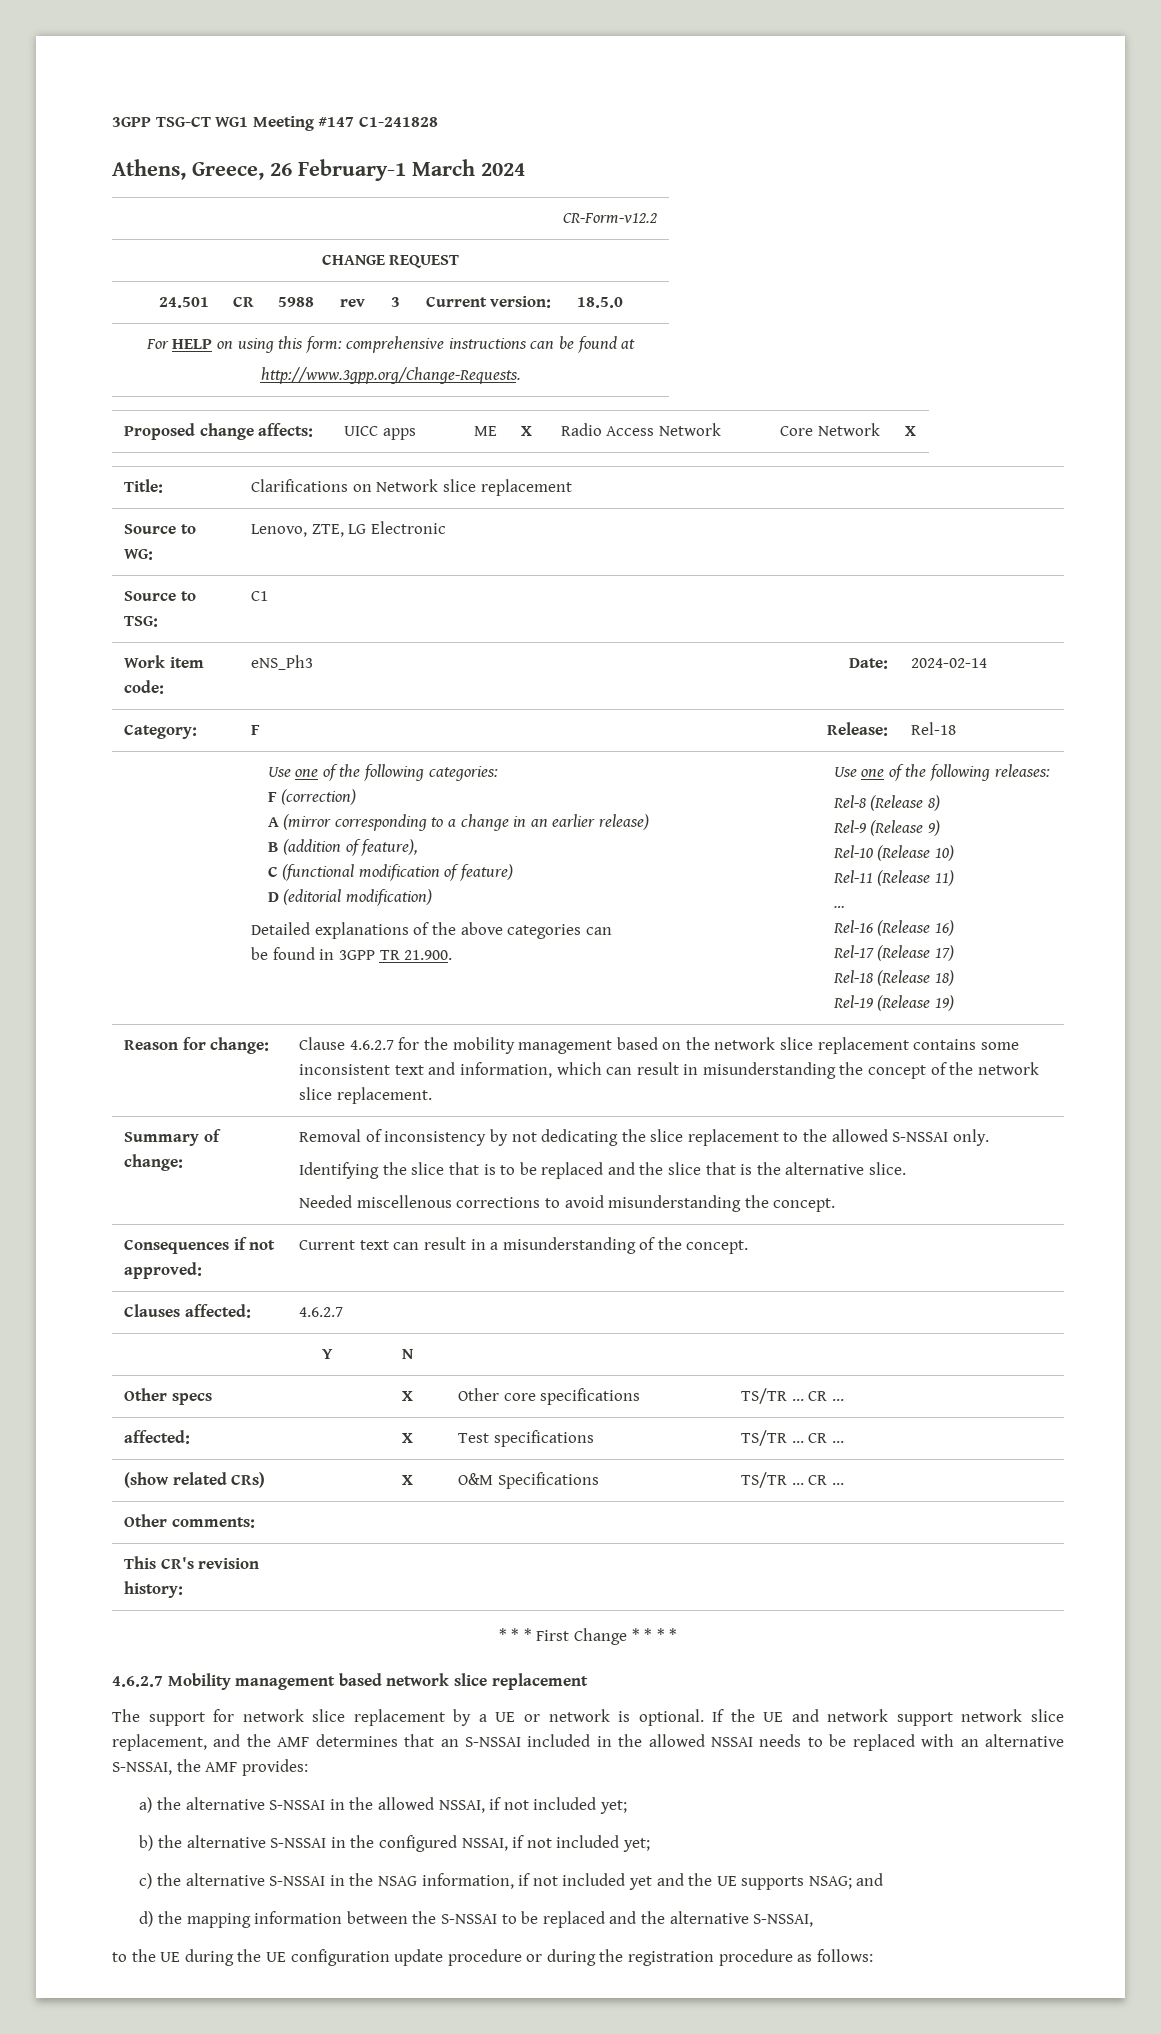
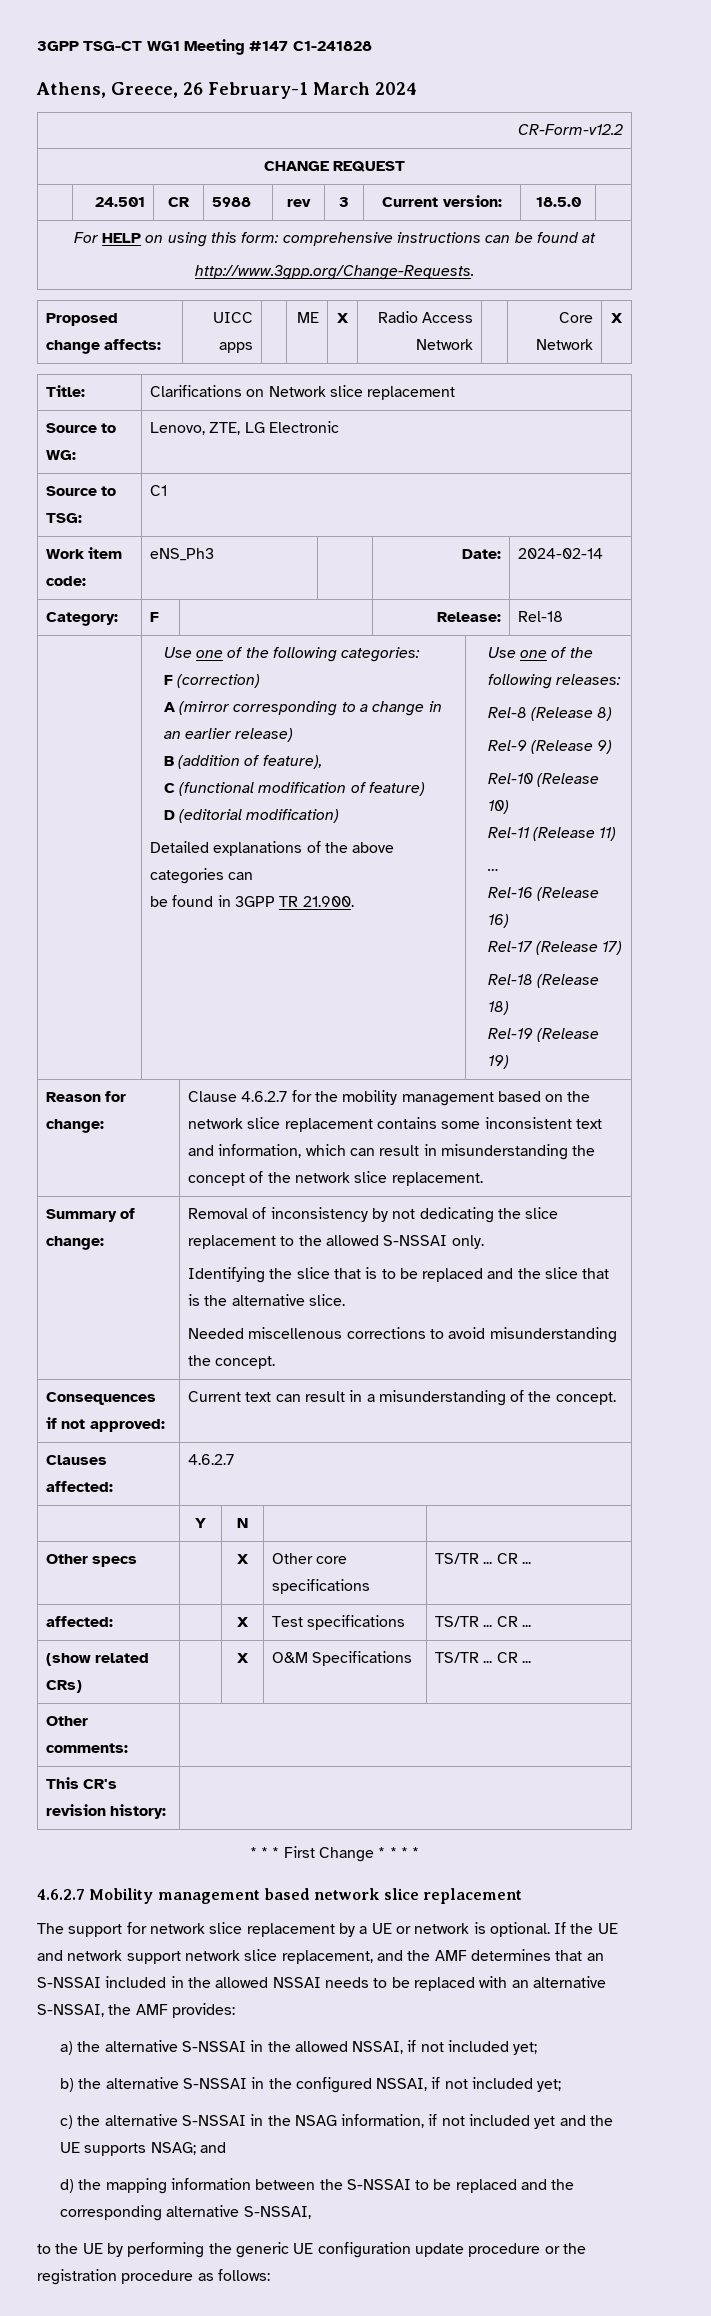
(665, 1917) none -> [59,2205,162,2221] corresponding
[184,1949,262,1966] during the -> [106,2242,289,2258] by performing the generic
[546,1949,596,1966] during -> (560, 2250) none

